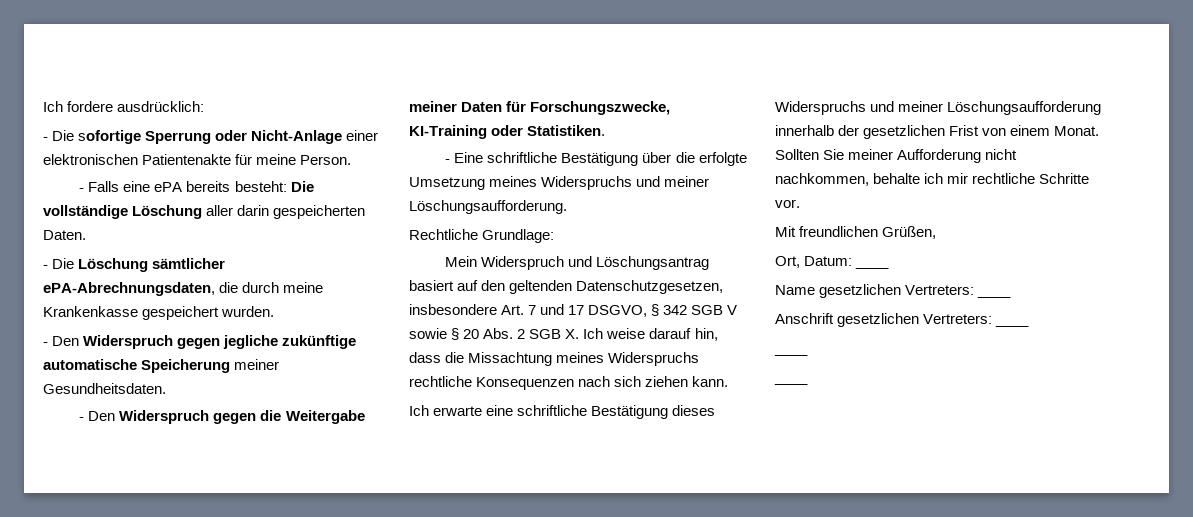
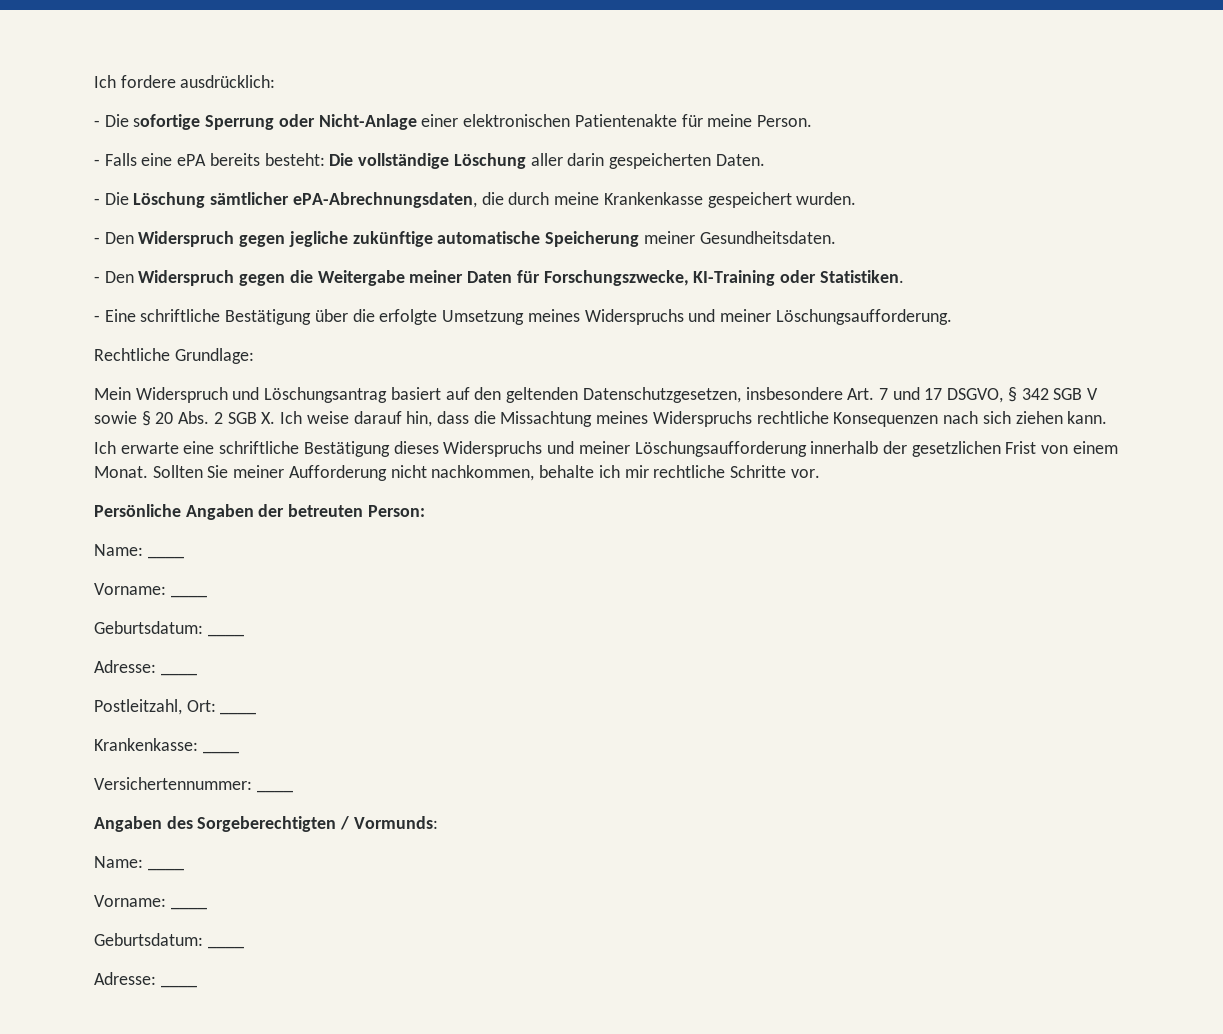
[775,226,937,239] [775,256,853,268] [855,266,890,269] [775,284,975,298] [977,295,1012,298] [775,313,993,327] [995,324,1030,327] [774,353,808,356] [774,382,808,385] Mit freundlichen Grüßen, // Ort, Datum: ____ // Name gesetzlichen Vertreters: ____ // Anschrift gesetzlichen Vertreters: ____ // ____ // ____ -> [94,504,425,520] [94,544,143,556] [147,556,184,559] [94,583,166,595] [170,595,207,598] [94,621,203,634] [207,634,244,637] [94,660,156,673] [160,673,197,676] [94,699,216,715] [220,712,257,715] [94,738,198,751] [202,751,239,754] [94,777,252,790] [256,790,293,793] [94,816,438,832] [94,856,143,868] [147,868,184,871] [94,895,166,907] [170,907,207,910] [94,933,203,946] [207,946,244,949] [94,972,156,985] [160,985,197,988] Persönliche Angaben der betreuten Person: // Name: ____ // Vorname: ____ // Geburtsdatum: ____ // Adresse: ____ // Postleitzahl, Ort: ____ // Krankenkasse: ____ // Versichertennummer: ____ // Angaben des Sorgeberechtigten / Vormunds: // Name: ____ // Vorname: ____ // Geburtsdatum: ____ // Adresse: ____

